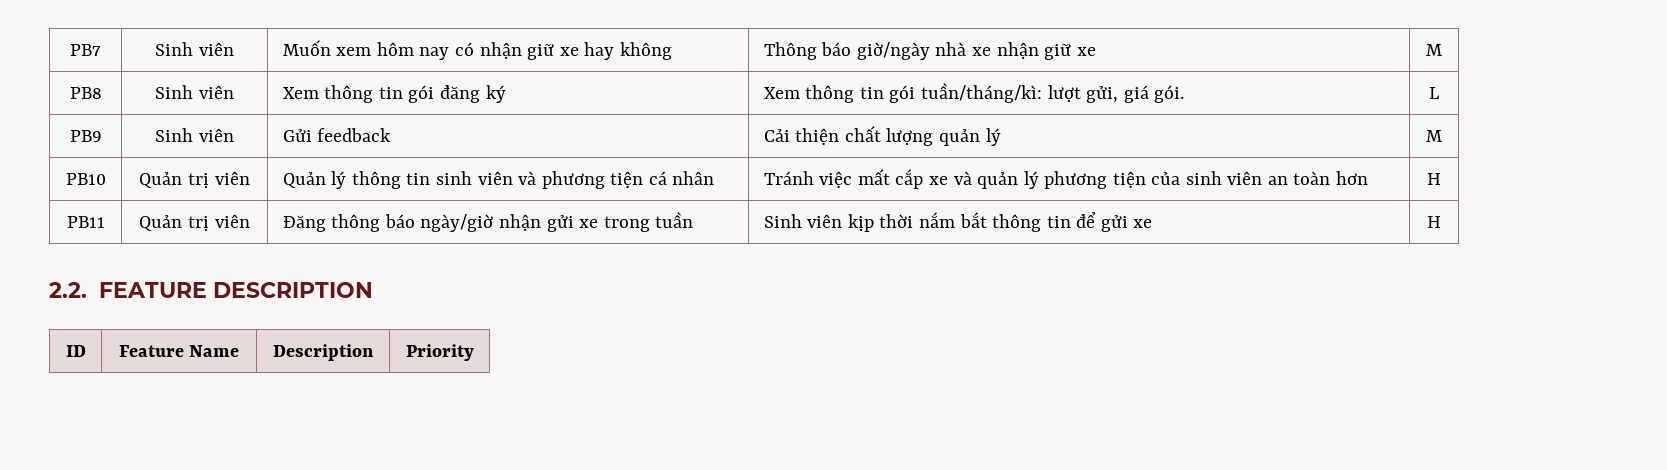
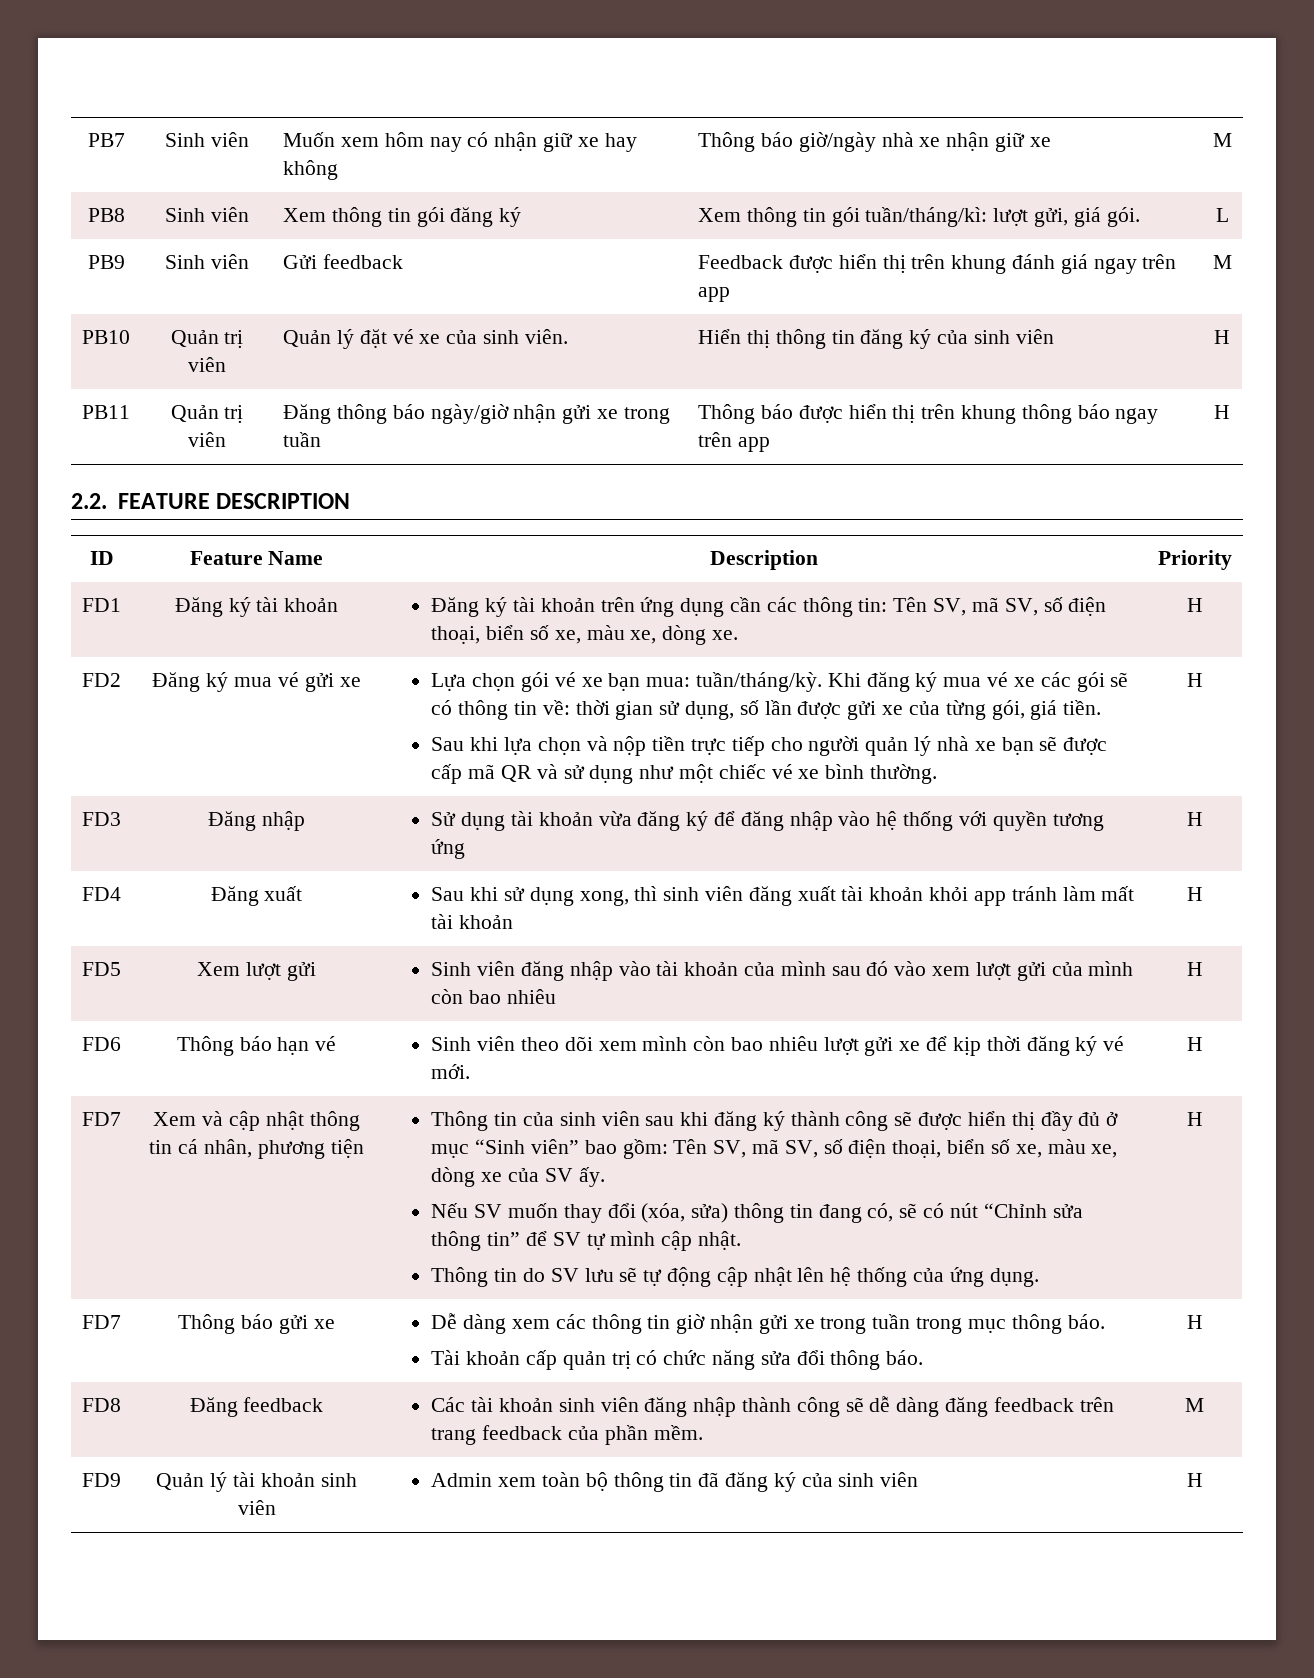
[763,126,1001,146] Cải thiện chất lượng quản lý -> [698,254,1177,274] [698,287,731,302] Feedback được hiển thị trên khung đánh giá ngay trên app
[351,171,715,189] [763,169,1368,189] thông tin sinh viên và phương tiện cá nhân | Tránh việc mất cắp xe và quản lý phương tiện của sinh viên an toàn hơn -> [359,329,568,348] [698,329,1054,349] đặt vé xe của sinh viên. | Hiển thị thông tin đăng ký của sinh viên
[763,212,1153,232] Sinh viên kịp thời nắm bắt thông tin để gửi xe -> [698,404,1159,424] [698,432,771,452] Thông báo được hiển thị trên khung thông báo ngay trên app
(474, 352) none -> [82,598,121,612] [174,597,339,617] [431,597,1107,617] [431,625,739,645] [1186,598,1203,612] [82,673,121,687] [152,672,361,692] [431,672,1129,692] [431,700,1102,720] [431,736,1108,756] [431,764,938,784] [1186,673,1203,687] [82,812,121,826] [208,811,305,831] [431,811,1104,831] [431,839,466,859] [1186,812,1203,826] [82,887,121,901] [210,886,303,906] [431,886,1135,906] [431,914,514,929] [1186,887,1203,901] [82,962,121,976] [197,962,316,981] [431,961,1134,981] [431,989,557,1004] [1186,962,1203,976] [82,1037,121,1051] [176,1036,337,1056] [431,1036,1125,1056] [431,1064,471,1079] [1186,1037,1203,1051] [82,1112,121,1126] [153,1111,360,1131] [149,1139,364,1159] [431,1111,1119,1131] [431,1139,1118,1159] [431,1167,605,1187] [431,1203,1083,1223] [431,1231,742,1251] [431,1267,1039,1287] [1186,1112,1203,1126] [82,1315,121,1329] [178,1314,335,1334] [431,1313,1105,1334] [431,1350,924,1370] [1186,1315,1203,1329] [82,1398,121,1412] [189,1397,324,1417] [431,1396,1114,1417] [431,1425,703,1445] [1185,1398,1204,1412] [82,1473,121,1487] [156,1472,357,1492] [237,1500,276,1515] [431,1472,919,1492] [1186,1473,1203,1487] // FD1 | Đăng ký tài khoản | Đăng ký tài khoản trên ứng dụng cần các thông tin: Tên SV, mã SV, số điện thoại, biển số xe, màu xe, dòng xe. | H // FD2 | Đăng ký mua vé gửi xe | Lựa chọn gói vé xe bạn mua: tuần/tháng/kỳ. Khi đăng ký mua vé xe các gói sẽ có thông tin về: thời gian sử dụng, số lần được gửi xe của từng gói, giá tiền. // Sau khi lựa chọn và nộp tiền trực tiếp cho người quản lý nhà xe bạn sẽ được cấp mã QR và sử dụng như một chiếc vé xe bình thường. | H // FD3 | Đăng nhập | Sử dụng tài khoản vừa đăng ký để đăng nhập vào hệ thống với quyền tương ứng | H // FD4 | Đăng xuất | Sau khi sử dụng xong, thì sinh viên đăng xuất tài khoản khỏi app tránh làm mất tài khoản | H // FD5 | Xem lượt gửi | Sinh viên đăng nhập vào tài khoản của mình sau đó vào xem lượt gửi của mình còn bao nhiêu | H // FD6 | Thông báo hạn vé | Sinh viên theo dõi xem mình còn bao nhiêu lượt gửi xe để kịp thời đăng ký vé mới. | H // FD7 | Xem và cập nhật thông tin cá nhân, phương tiện | Thông tin của sinh viên sau khi đăng ký thành công sẽ được hiển thị đầy đủ ở mục “Sinh viên” bao gồm: Tên SV, mã SV, số điện thoại, biển số xe, màu xe, dòng xe của SV ấy. // Nếu SV muốn thay đổi (xóa, sửa) thông tin đang có, sẽ có nút “Chỉnh sửa thông tin” để SV tự mình cập nhật. // Thông tin do SV lưu sẽ tự động cập nhật lên hệ thống của ứng dụng. | H // FD7 | Thông báo gửi xe | Dễ dàng xem các thông tin giờ nhận gửi xe trong tuần trong mục thông báo. // Tài khoản cấp quản trị có chức năng sửa đổi thông báo. | H // FD8 | Đăng feedback | Các tài khoản sinh viên đăng nhập thành công sẽ dễ dàng đăng feedback trên trang feedback của phần mềm. | M // FD9 | Quản lý tài khoản sinh viên | Admin xem toàn bộ thông tin đã đăng ký của sinh viên | H

